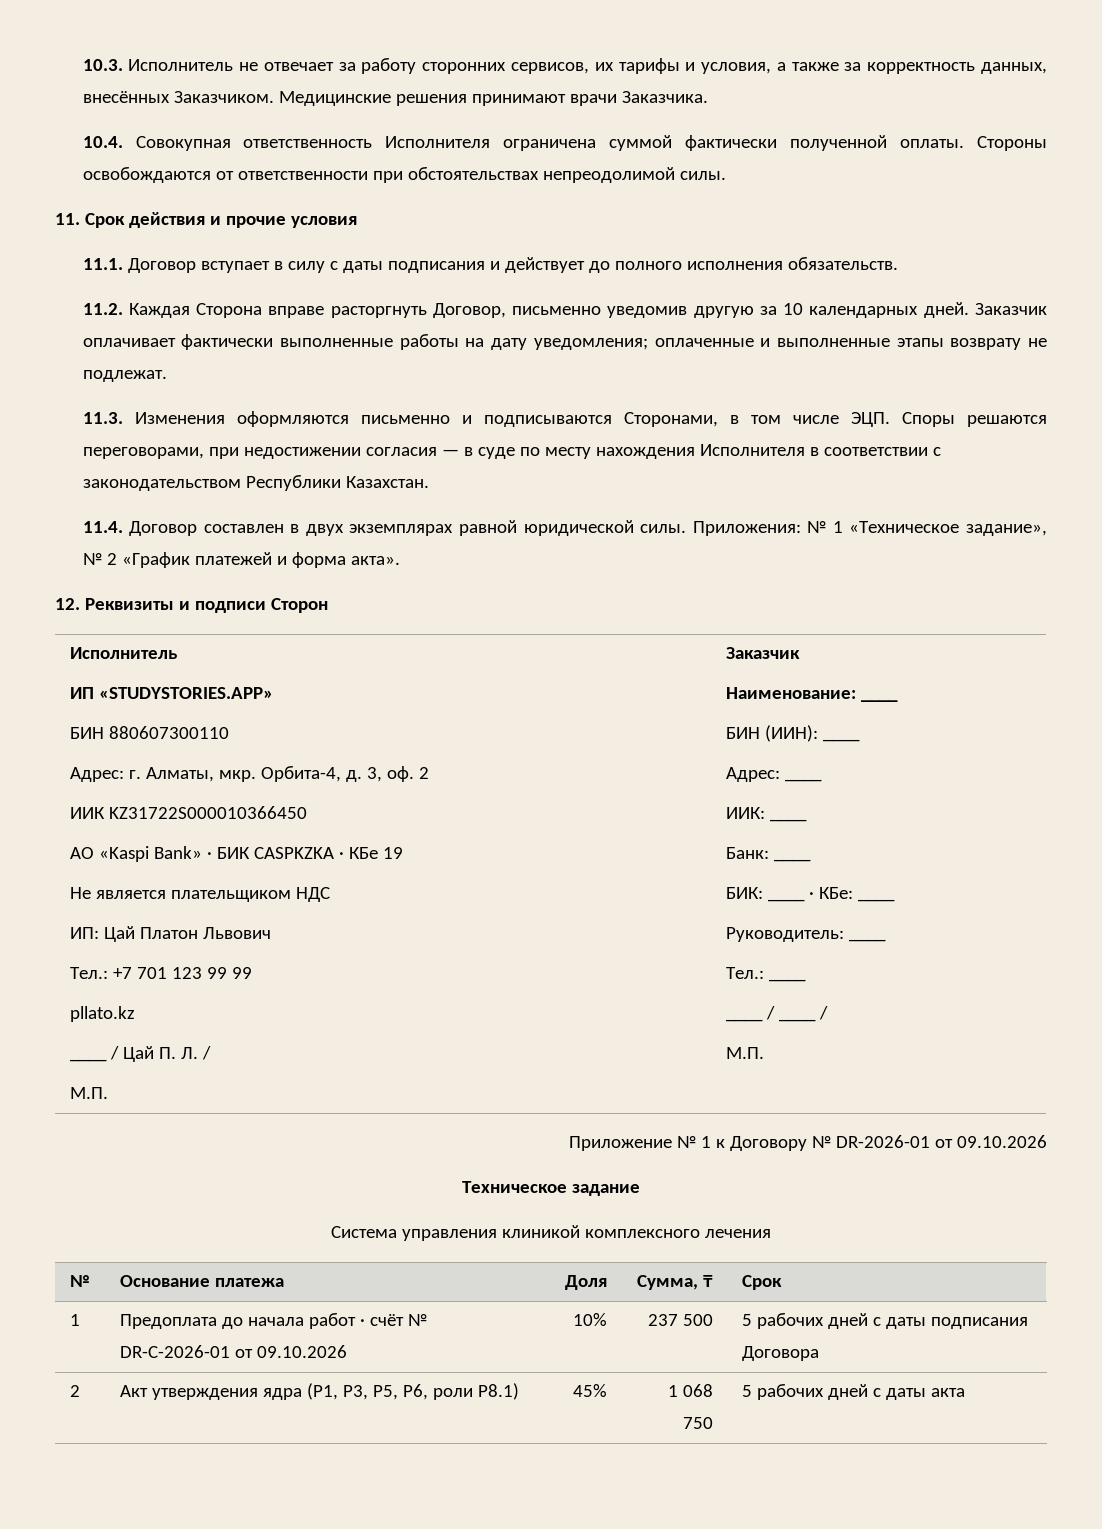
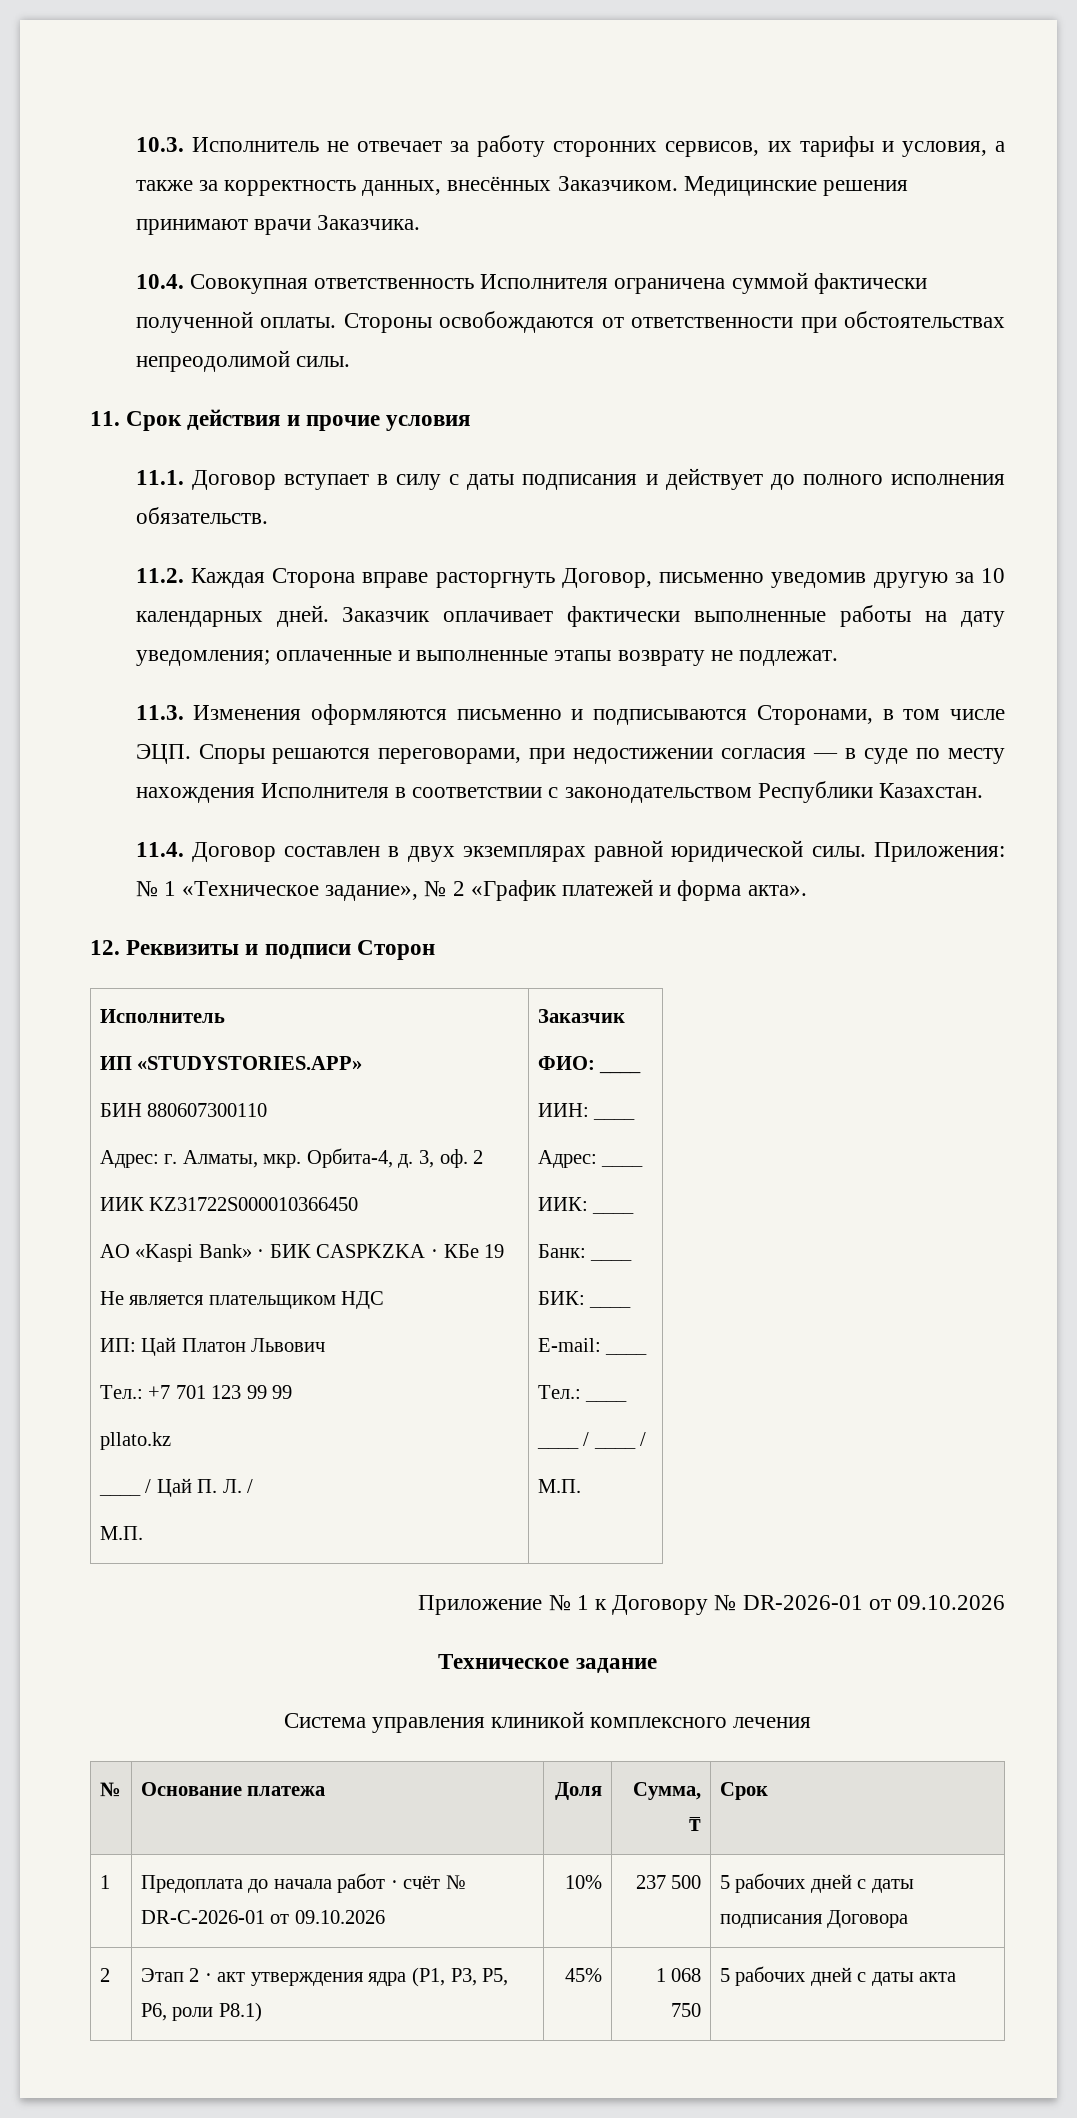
[725,687,856,699] [860,699,898,702] [725,725,818,742] Наименование: ____ // БИН (ИИН): -> [537,1056,595,1070] [599,1070,642,1074] [537,1103,589,1117] ФИО: ____ // ИИН:
[808,887,853,899] [857,899,895,902] [725,927,844,942] · КБе: ____ // Руководитель: -> [537,1338,601,1352] // E-mail:
[119,1385,148,1397] Акт -> [140,1968,246,1982] Этап 2 · акт

